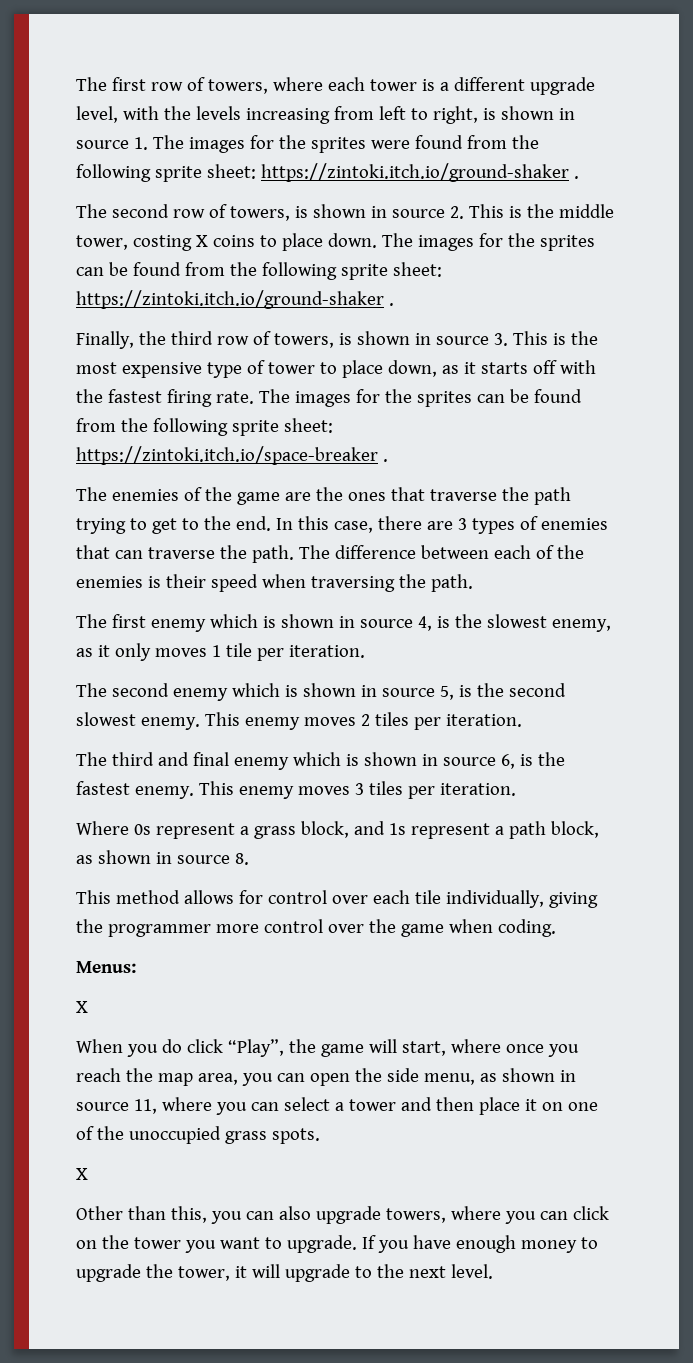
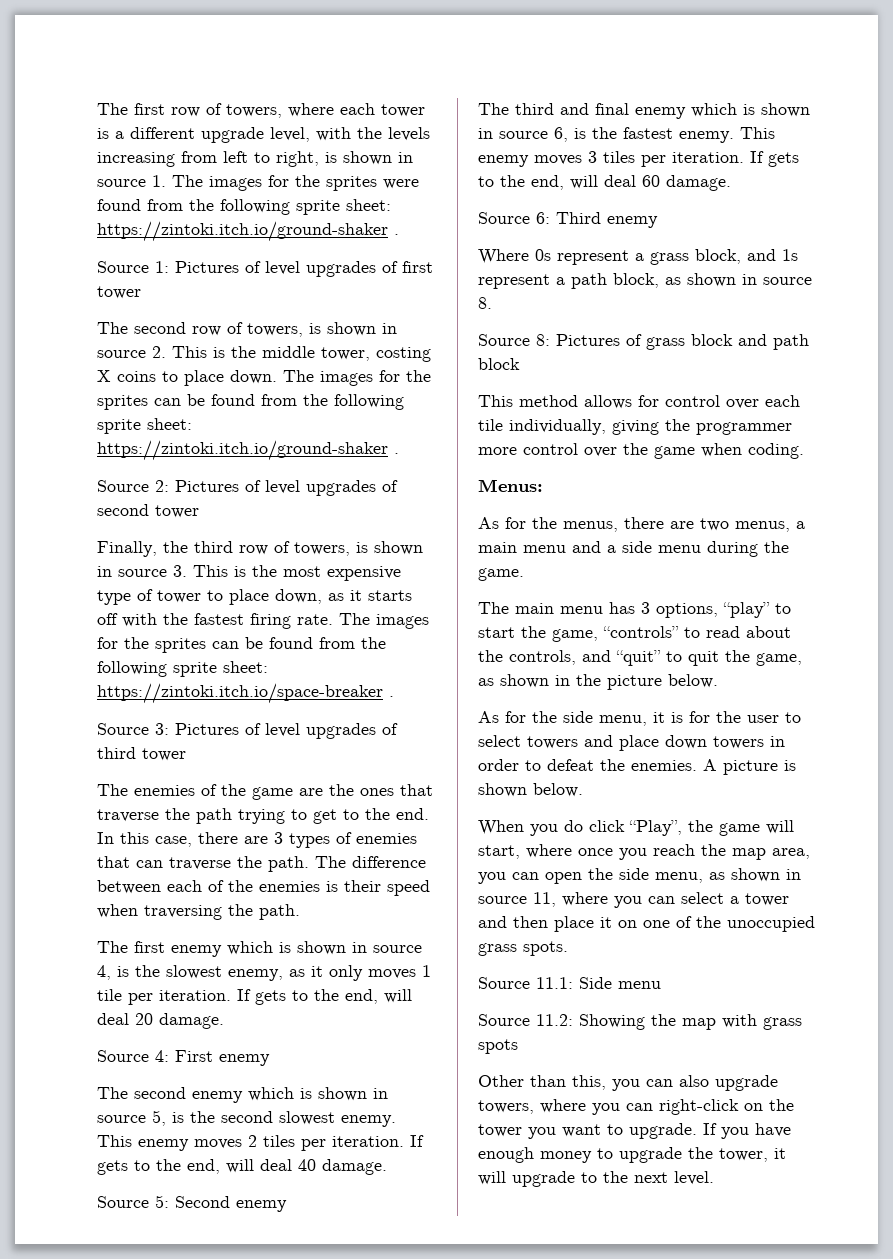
(579, 177) none -> [97,261,433,277] [97,286,141,299] // Source 1: Pictures of level upgrades of first tower
(394, 304) none -> [97,480,398,496] [97,504,199,518] // Source 2: Pictures of level upgrades of second tower
(388, 460) none -> [97,723,398,739] [97,747,186,761] // Source 3: Pictures of level upgrades of third tower
(365, 651) none -> [237,989,412,1005] [97,1013,224,1029] [97,1050,270,1066] If gets to the end, will deal 20 damage. // Source 4: First enemy
(522, 720) none -> [410,1135,424,1147] [97,1159,387,1175] [97,1195,287,1212] If gets to the end, will deal 40 damage. // Source 5: Second enemy
(516, 789) none -> [750,151,799,167] [478,175,731,191] [478,212,658,228] If gets to the end, will deal 60 damage. // Source 6: Third enemy
(249, 859) none -> [478,334,809,350] [478,358,520,370] // Source 8: Pictures of grass block and path block
[76,1001,88,1013] X -> [478,517,805,532] [478,541,789,557] [478,568,524,581] [478,602,791,618] [478,626,791,642] [478,650,802,666] [478,674,718,690] [478,711,801,726] [478,735,785,751] [478,759,796,775] [478,783,583,797] As for the menus, there are two menus, a main menu and a side menu during the game. // The main menu has 3 options, “play” to start the game, “controls” to read about the controls, and “quit” to quit the game, as shown in the picture below. // As for the side menu, it is for the user to select towers and place down towers in order to defeat the enemies. A picture is shown below.
[76,1168,88,1180] X -> [478,977,661,989] [478,1014,802,1030] [478,1039,518,1054] Source 11.1: Side menu // Source 11.2: Showing the map with grass spots
[572,1206,609,1220] click -> [659,1099,739,1115] right-click

